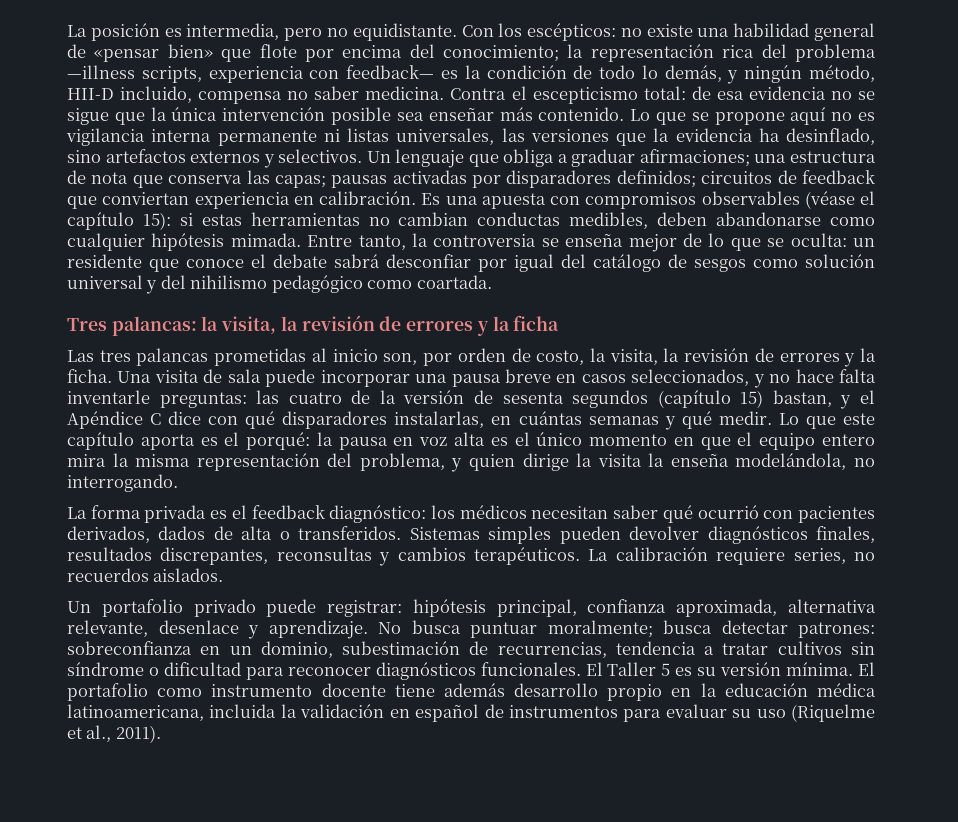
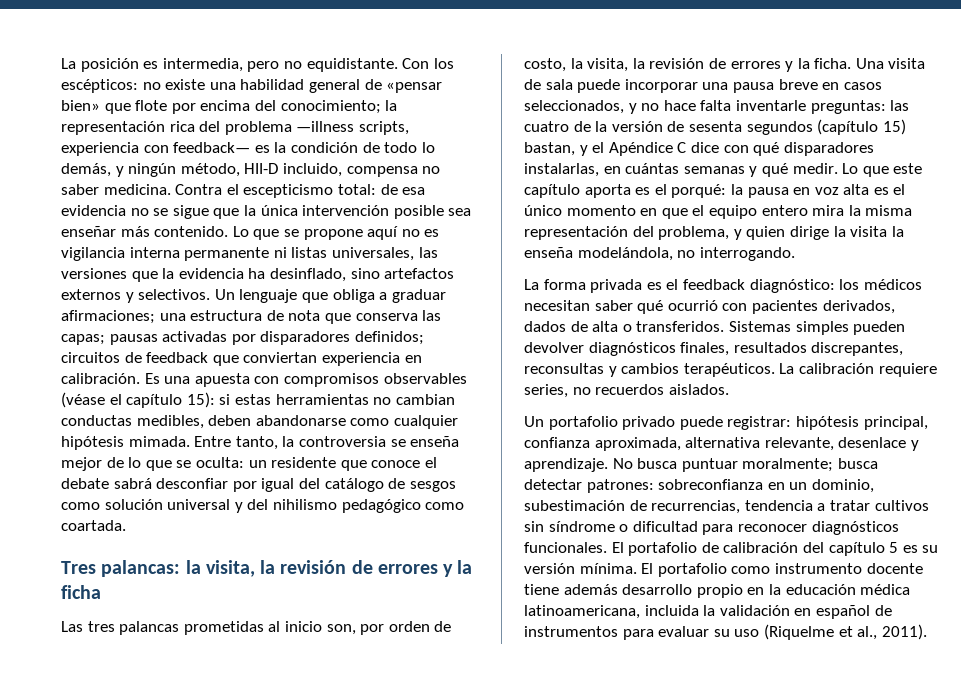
[607,662,657,676] Taller -> [628,542,885,556] portafolio de calibración del capítulo

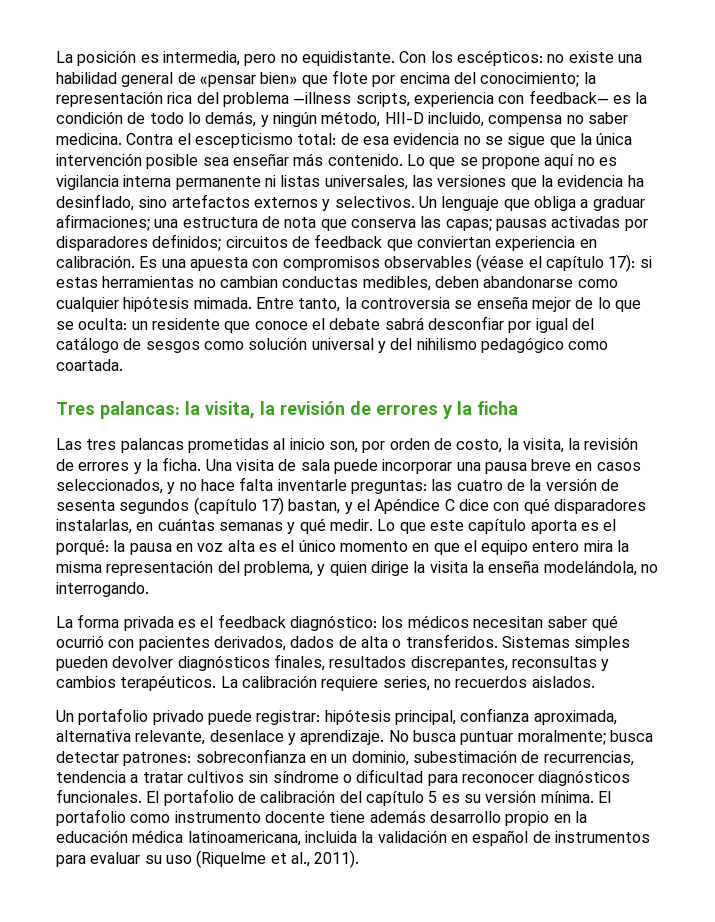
[186,392,215,408] 15): -> [608,254,636,272] 17):
[882,119,906,135] 15) -> [260,497,284,515] 17)

